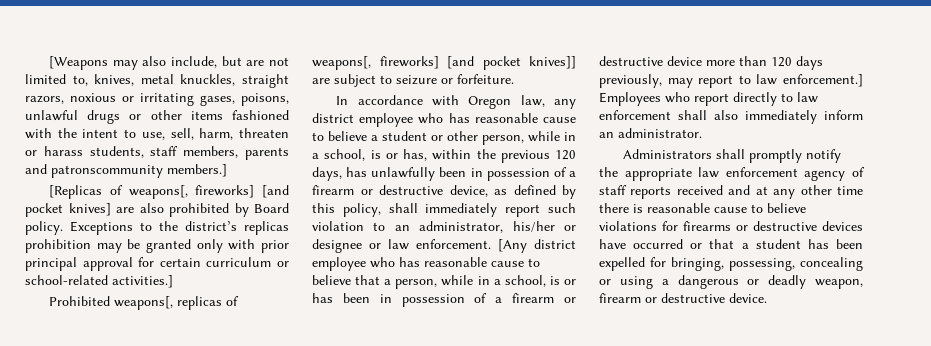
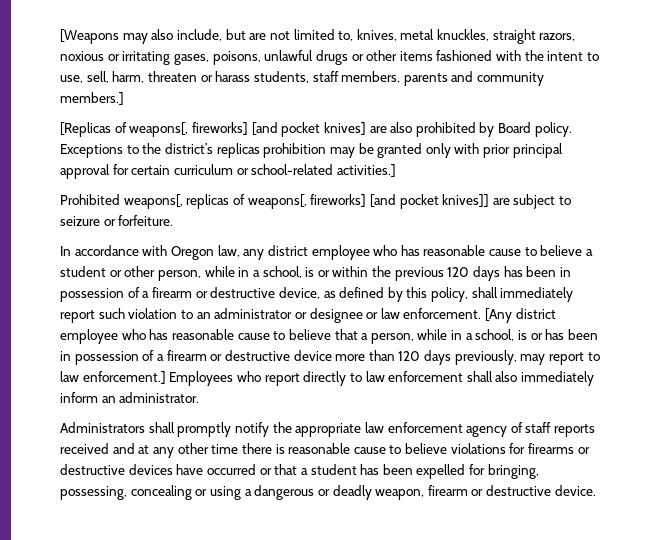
[51,165,163,178] patronscommunity -> [477,72,545,86] community
[403,149,427,161] has, -> (330, 273) none
[312,167,436,181] days, has unlawfully -> [473,266,523,281] days has
[419,221,555,233] administrator, his/her -> [214,308,293,319] administrator

